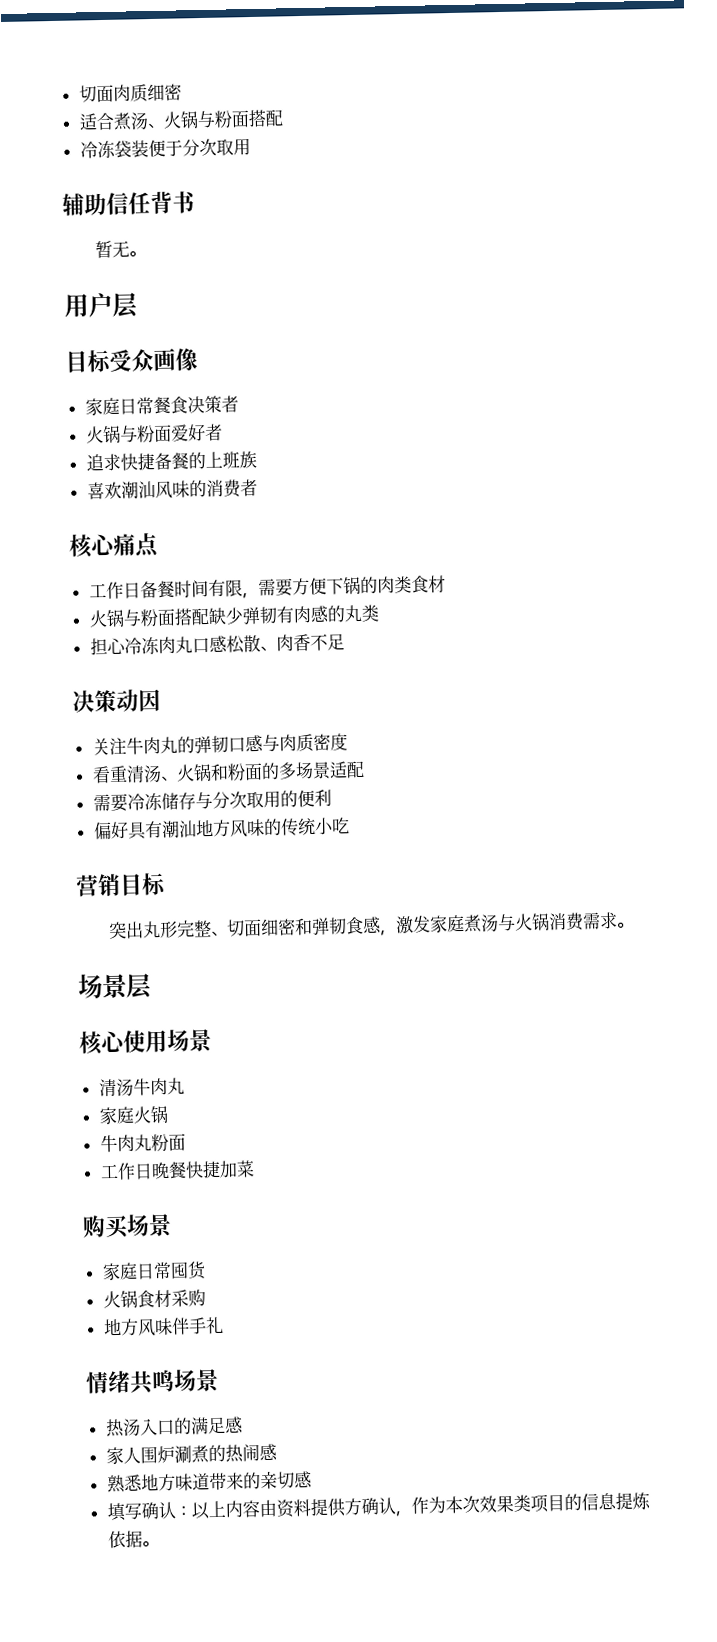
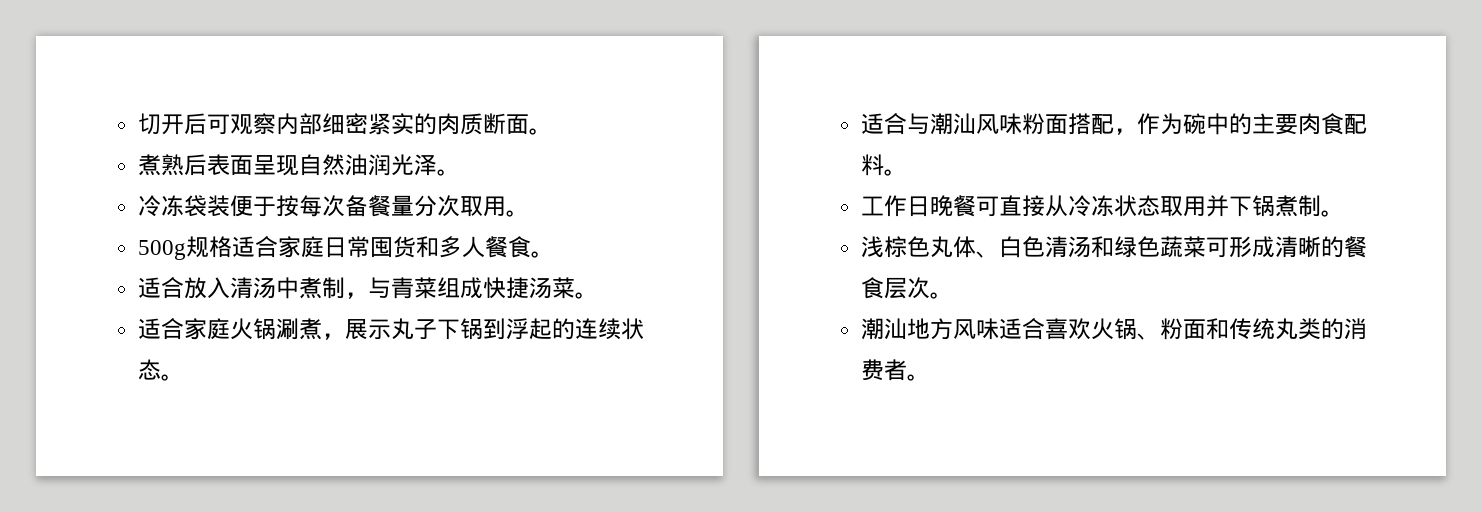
[78,83,182,103] [78,109,284,131] 切面肉质细密 // 适合煮汤、火锅与粉面搭配 -> [138,113,553,135] [138,154,461,176] 切开后可观察内部细密紧实的肉质断面。 // 煮熟后表面呈现自然油润光泽。
[181,138,251,157] [62,191,195,216] [95,240,147,259] [64,292,138,318] [65,348,198,373] [84,395,239,417] [85,423,223,444] [85,450,257,472] [86,478,258,500] [69,532,159,559] [88,575,446,600] [88,604,380,628] [89,633,345,656] [72,688,161,713] [91,733,348,756] [91,760,365,784] [92,789,332,812] [92,817,350,840] [76,872,166,897] [108,911,635,940] [78,973,152,1000] [79,1028,212,1056] [98,1077,185,1097] [98,1105,169,1126] [99,1133,186,1153] [99,1160,255,1180] [82,1213,172,1239] [101,1261,207,1282] [102,1289,206,1309] [102,1316,224,1337] [85,1368,219,1395] [104,1416,244,1438] [105,1443,278,1466] [106,1470,313,1494] [106,1492,651,1522] [107,1530,143,1549] 分次取用 // 辅助信任背书 // 暂无。 // 用户层 // 目标受众画像 // 家庭日常餐食决策者 // 火锅与粉面爱好者 // 追求快捷备餐的上班族 // 喜欢潮汕风味的消费者 // 核心痛点 // 工作日备餐时间有限，需要方便下锅的肉类食材 // 火锅与粉面搭配缺少弹韧有肉感的丸类 // 担心冷冻肉丸口感松散、肉香不足 // 决策动因 // 关注牛肉丸的弹韧口感与肉质密度 // 看重清汤、火锅和粉面的多场景适配 // 需要冷冻储存与分次取用的便利 // 偏好具有潮汕地方风味的传统小吃 // 营销目标 // 突出丸形完整、切面细密和弹韧食感，激发家庭煮汤与火锅消费需求。 // 场景层 // 核心使用场景 // 清汤牛肉丸 // 家庭火锅 // 牛肉丸粉面 // 工作日晚餐快捷加菜 // 购买场景 // 家庭日常囤货 // 火锅食材采购 // 地方风味伴手礼 // 情绪共鸣场景 // 热汤入口的满足感 // 家人围炉涮煮的热闹感 // 熟悉地方味道带来的亲切感 // 填写确认：以上内容由资料提供方确认，作为本次效果类项目的信息提炼依据 -> [276,195,530,217] [138,236,555,260] [138,277,599,299] [138,318,645,340] [138,359,185,381] [861,113,1368,135] [861,154,908,176] [861,195,1345,217] [861,236,1368,258] [861,277,954,299] [861,318,1368,340] [861,359,908,381] 按每次备餐量分次取用。 // 500g规格适合家庭日常囤货和多人餐食。 // 适合放入清汤中煮制，与青菜组成快捷汤菜。 // 适合家庭火锅涮煮，展示丸子下锅到浮起的连续状态。 // 适合与潮汕风味粉面搭配，作为碗中的主要肉食配料。 // 工作日晚餐可直接从冷冻状态取用并下锅煮制。 // 浅棕色丸体、白色清汤和绿色蔬菜可形成清晰的餐食层次。 // 潮汕地方风味适合喜欢火锅、粉面和传统丸类的消费者

